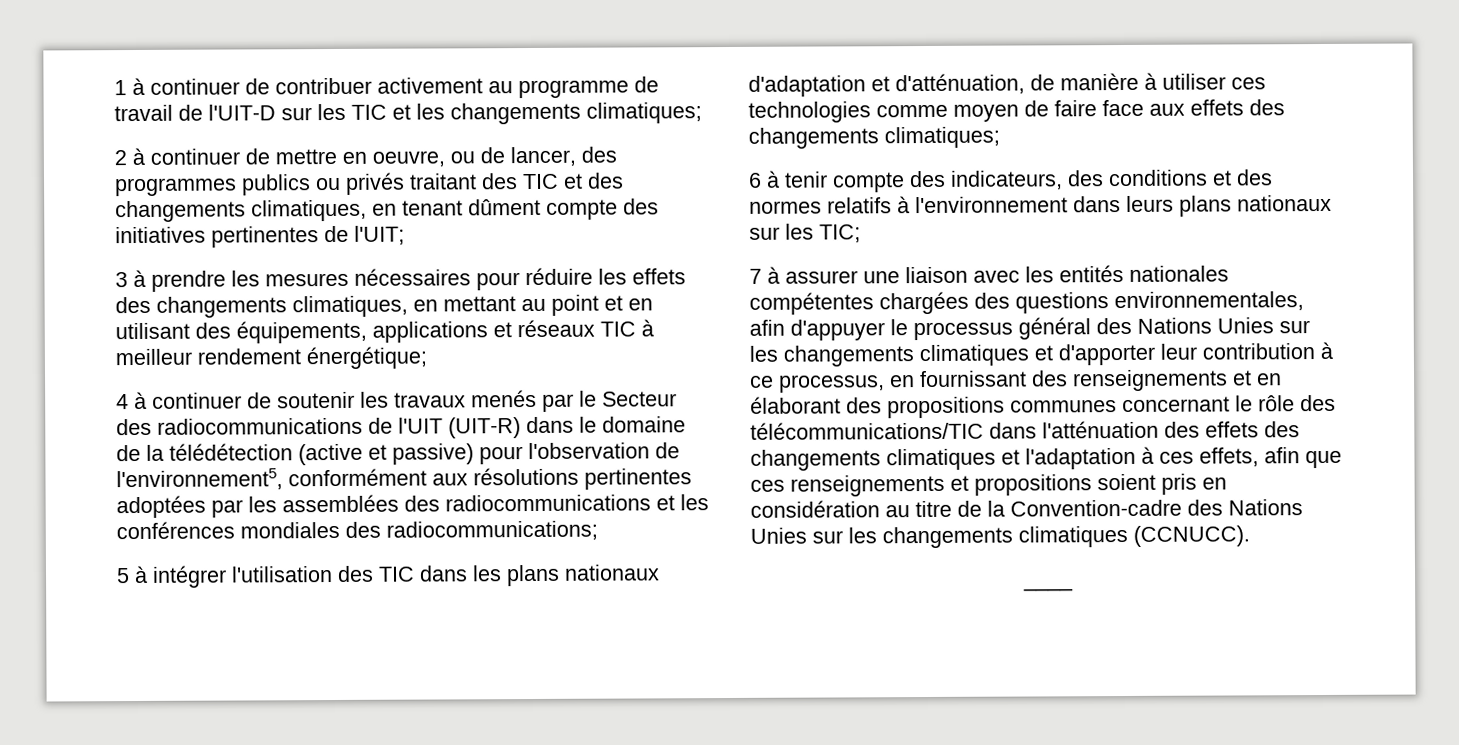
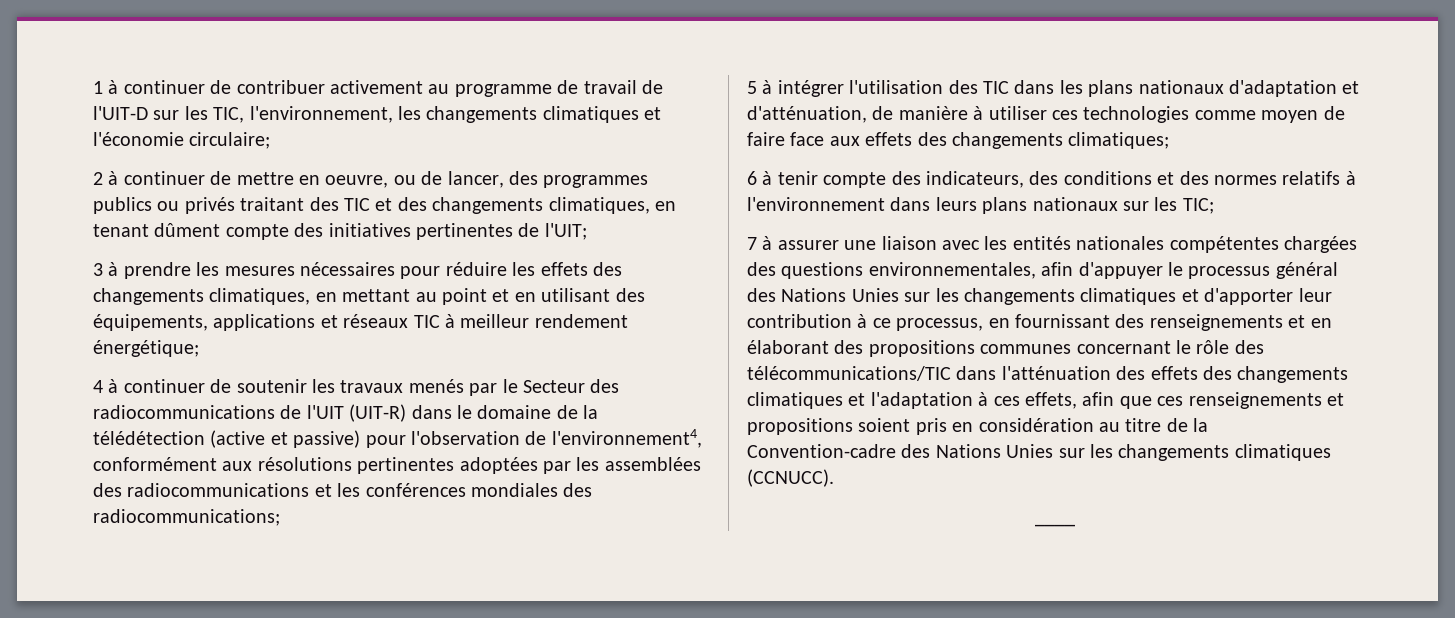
[351,102,702,125] TIC et les changements climatiques; -> [213,106,662,123] [93,132,271,149] TIC, l'environnement, les changements climatiques et l'économie circulaire;
[116,468,283,491] l'environnement5, -> [551,429,702,448] l'environnement4,

